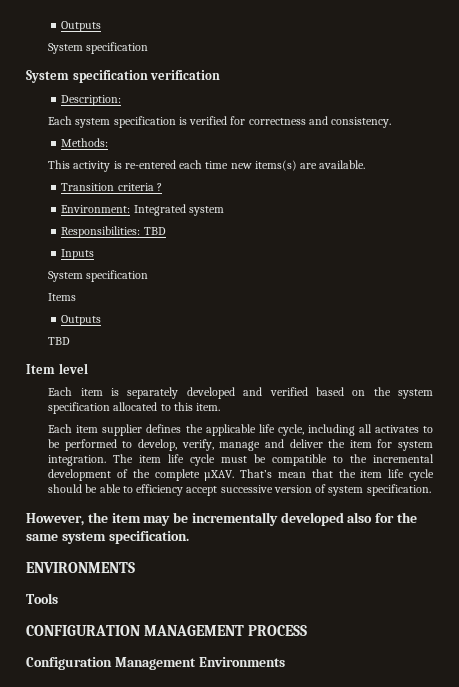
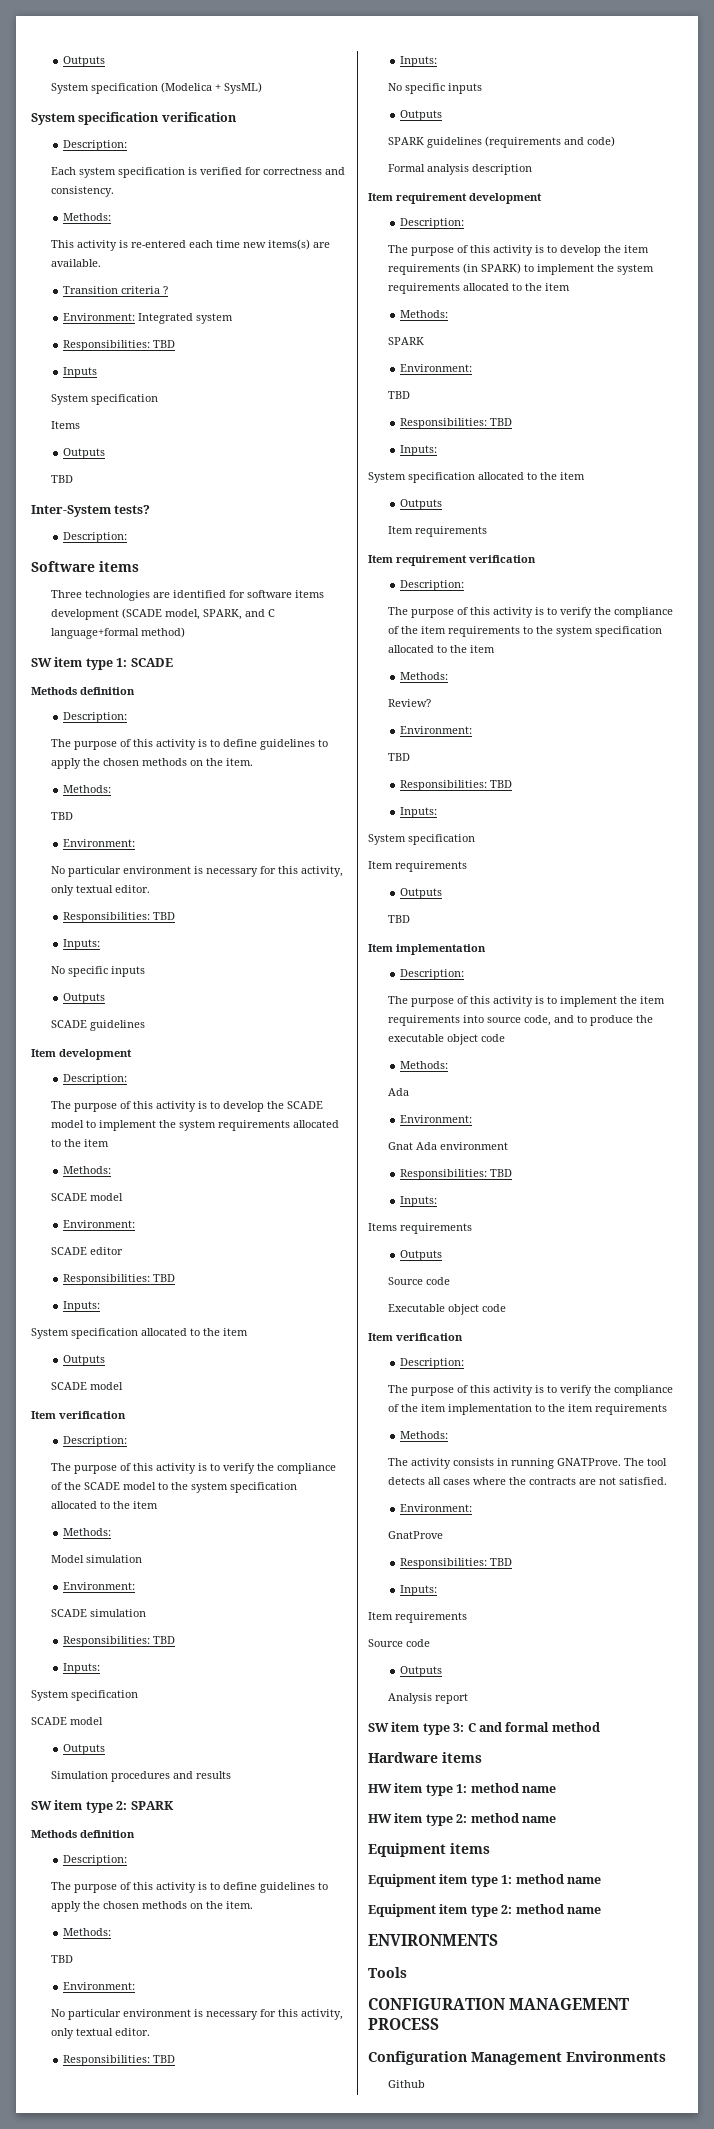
(149, 48) none -> [161,82,263,94] (Modelica + SysML)
[26,363,88,374] [48,387,434,399] [48,402,221,414] [48,424,433,436] [48,439,433,451] [48,454,434,466] [48,469,434,481] [48,484,431,496] [26,512,418,526] [26,531,189,544] Item level // Each item is separately developed and verified based on the system specification allocated to this item. // Each item supplier defines the applicable life cycle, including all activates to be performed to develop, verify, manage and deliver the item for system integration. The item life cycle must be compatible to the incremental development of the complete µXAV. That’s mean that the item life cycle should be able to efficiency accept successive version of system specification. // However, the item may be incrementally developed also for the same system specification. -> [31,505,151,517] [63,532,128,543] [31,561,139,572] [51,590,325,601] [51,608,276,620] [51,627,186,639] [31,657,173,670] [31,687,135,695] [63,712,128,723] [51,739,329,750] [51,758,254,769] [63,785,112,793] [51,812,74,820] [63,839,136,847] [51,866,344,877] [51,885,151,896] [63,912,176,923] [63,939,101,950] [51,966,146,977] [63,993,106,1004] [51,1020,146,1031] [31,1049,132,1060] [63,1074,128,1085] [51,1101,324,1112] [51,1120,340,1131] [51,1139,110,1147] [63,1166,112,1174] [51,1193,124,1201] [63,1220,136,1228] [51,1247,124,1255] [63,1274,176,1285] [63,1301,101,1312] [31,1328,248,1339] [63,1355,106,1366] [51,1382,124,1390] [31,1411,126,1419] [63,1436,128,1447] [51,1463,337,1474] [51,1482,298,1493] [51,1501,159,1509] [63,1528,112,1536] [51,1555,143,1563] [63,1582,136,1590] [51,1609,147,1617] [63,1636,176,1647] [63,1663,101,1674] [31,1690,138,1701] [31,1717,103,1725] [63,1744,106,1755] [51,1771,232,1782] [31,1800,174,1813] [31,1830,135,1838] [63,1855,128,1866] [51,1882,329,1893] [51,1901,254,1912] [63,1928,112,1936] [51,1955,74,1963] [63,1982,136,1990] [51,2009,344,2020] [51,2028,151,2039] [63,2055,176,2066] [400,56,438,67] [388,83,483,94] [400,110,443,121] [388,136,616,148] [388,164,533,175] [368,193,542,204] [400,218,465,229] [388,245,650,256] [388,263,655,275] [388,283,571,294] [400,310,449,318] [388,337,425,345] [400,364,473,372] [388,391,411,399] [400,418,513,429] [400,445,438,456] [368,472,585,483] [400,499,443,510] [388,526,488,537] [368,555,536,566] [400,580,465,591] [388,607,674,618] [388,626,663,637] [388,645,496,653] [400,672,449,680] [388,699,432,707] [400,726,473,734] [388,753,411,761] [400,780,513,791] [400,807,438,818] [368,834,475,845] [368,861,467,872] [400,888,443,899] [388,915,411,923] [368,944,486,955] [400,969,465,980] [388,996,666,1007] [388,1015,654,1026] [388,1034,506,1045] [400,1061,449,1069] [388,1088,410,1096] [400,1115,473,1123] [388,1142,509,1150] [400,1169,513,1180] [400,1196,438,1207] [368,1223,472,1234] [400,1250,443,1261] [388,1277,451,1285] [388,1304,507,1315] [368,1333,463,1341] [400,1358,465,1369] [388,1385,674,1396] [388,1404,668,1415] [400,1431,449,1439] [388,1458,668,1469] [388,1477,668,1485] [400,1504,473,1512] [388,1531,444,1539] [400,1558,513,1569] [400,1585,438,1596] [368,1612,467,1623] [368,1639,430,1647] [400,1666,443,1677] [388,1693,469,1704] [368,1722,600,1735] [368,1752,482,1763] [368,1783,556,1796] [368,1813,556,1826] [368,1843,490,1857] [368,1874,601,1887] [368,1904,601,1917] Inter-System tests? // Description: // Software items // Three technologies are identified for software items development (SCADE model, SPARK, and C language+formal method) // SW item type 1: SCADE // Methods definition // Description: // The purpose of this activity is to define guidelines to apply the chosen methods on the item. // Methods: // TBD // Environment: // No particular environment is necessary for this activity, only textual editor. // Responsibilities: TBD // Inputs: // No specific inputs // Outputs // SCADE guidelines // Item development // Description: // The purpose of this activity is to develop the SCADE model to implement the system requirements allocated to the item // Methods: // SCADE model // Environment: // SCADE editor // Responsibilities: TBD // Inputs: // System specification allocated to the item // Outputs // SCADE model // Item verification // Description: // The purpose of this activity is to verify the compliance of the SCADE model to the system specification allocated to the item // Methods: // Model simulation // Environment: // SCADE simulation // Responsibilities: TBD // Inputs: // System specification // SCADE model // Outputs // Simulation procedures and results // SW item type 2: SPARK // Methods definition // Description: // The purpose of this activity is to define guidelines to apply the chosen methods on the item. // Methods: // TBD // Environment: // No particular environment is necessary for this activity, only textual editor. // Responsibilities: TBD // Inputs: // No specific inputs // Outputs // SPARK guidelines (requirements and code) // Formal analysis description // Item requirement development // Description: // The purpose of this activity is to develop the item requirements (in SPARK) to implement the system requirements allocated to the item // Methods: // SPARK // Environment: // TBD // Responsibilities: TBD // Inputs: // System specification allocated to the item // Outputs // Item requirements // Item requirement verification // Description: // The purpose of this activity is to verify the compliance of the item requirements to the system specification allocated to the item // Methods: // Review? // Environment: // TBD // Responsibilities: TBD // Inputs: // System specification // Item requirements // Outputs // TBD // Item implementation // Description: // The purpose of this activity is to implement the item requirements into source code, and to produce the executable object code // Methods: // Ada // Environment: // Gnat Ada environment // Responsibilities: TBD // Inputs: // Items requirements // Outputs // Source code // Executable object code // Item verification // Description: // The purpose of this activity is to verify the compliance of the item implementation to the item requirements // Methods: // The activity consists in running GNATProve. The tool detects all cases where the contracts are not satisfied. // Environment: // GnatProve // Responsibilities: TBD // Inputs: // Item requirements // Source code // Outputs // Analysis report // SW item type 3: C and formal method // Hardware items // HW item type 1: method name // HW item type 2: method name // Equipment items // Equipment item type 1: method name // Equipment item type 2: method name
(285, 662) none -> [388,2080,426,2088] // Github

